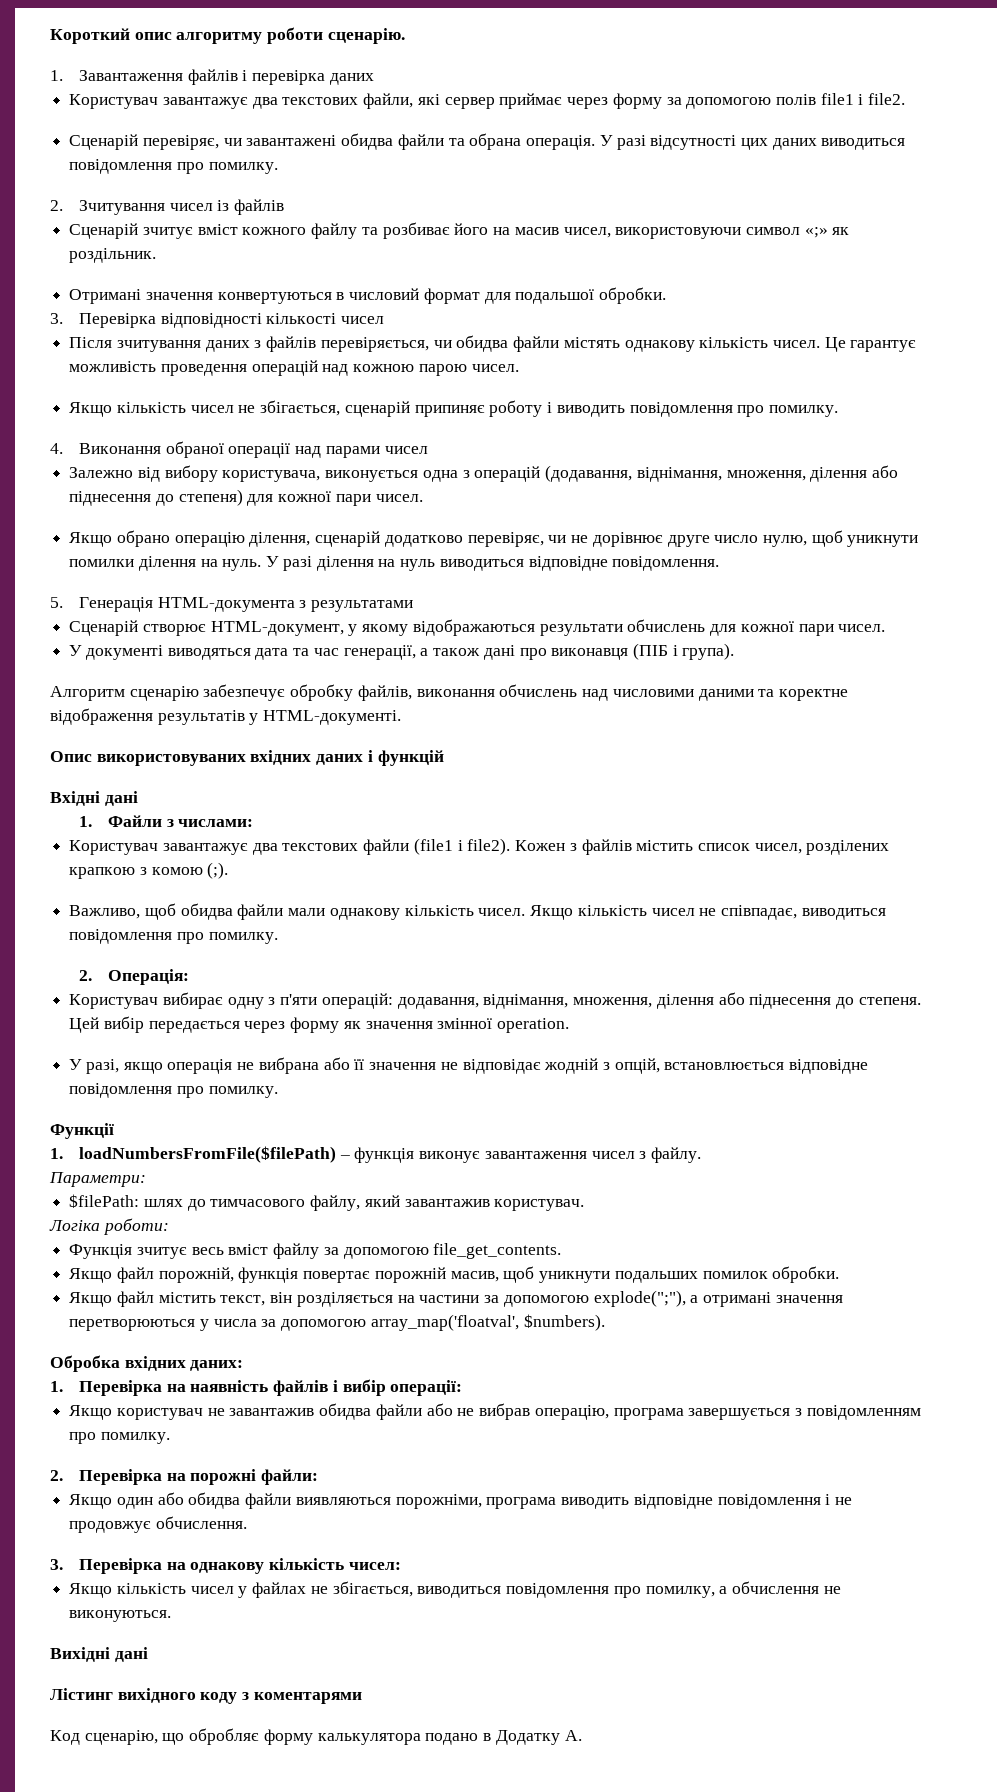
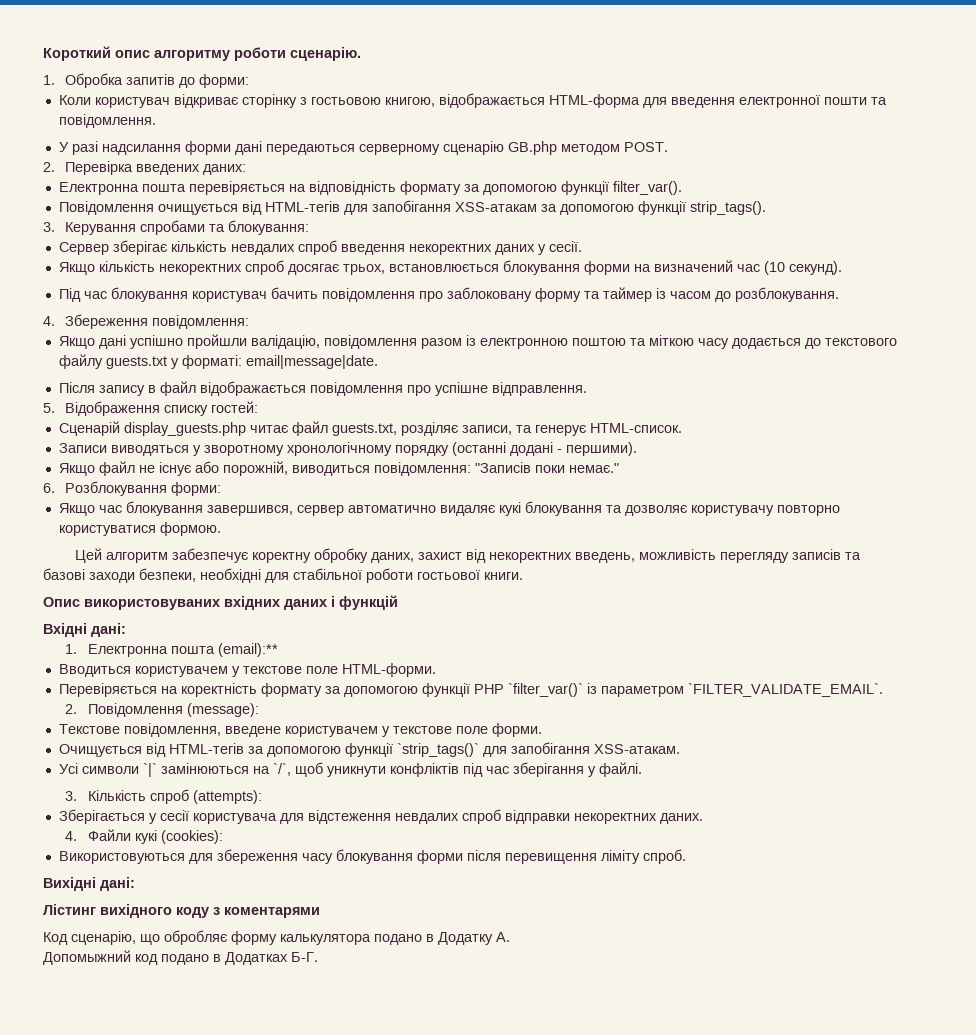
[78,69,374,85] [69,93,906,109] [69,133,906,150] [69,159,278,174] [50,199,285,215] [69,222,850,239] [69,248,157,263] [69,287,667,304] [50,313,385,328] [69,335,917,352] [69,360,519,376] [69,400,838,417] [50,441,428,458] [69,465,898,482] [69,489,423,506] [69,530,919,547] [69,556,720,571] [50,597,414,612] [69,619,886,636] [69,643,735,660] [50,684,848,701] [50,708,402,725] Завантаження файлів і перевірка даних // Користувач завантажує два текстових файли, які сервер приймає через форму за допомогою полів file1 і file2. // Сценарій перевіряє, чи завантажені обидва файли та обрана операція. У разі відсутності цих даних виводиться повідомлення про помилку. // 2. Зчитування чисел із файлів // Сценарій зчитує вміст кожного файлу та розбиває його на масив чисел, використовуючи символ «;» як роздільник. // Отримані значення конвертуються в числовий формат для подальшої обробки. // 3. Перевірка відповідності кількості чисел // Після зчитування даних з файлів перевіряється, чи обидва файли містять однакову кількість чисел. Це гарантує можливість проведення операцій над кожною парою чисел. // Якщо кількість чисел не збігається, сценарій припиняє роботу і виводить повідомлення про помилку. // 4. Виконання обраної операції над парами чисел // Залежно від вибору користувача, виконується одна з операцій (додавання, віднімання, множення, ділення або піднесення до степеня) для кожної пари чисел. // Якщо обрано операцію ділення, сценарій додатково перевіряє, чи не дорівнює друге число нулю, щоб уникнути помилки ділення на нуль. У разі ділення на нуль виводиться відповідне повідомлення. // 5. Генерація HTML-документа з результатами // Сценарій створює HTML-документ, у якому відображаються результати обчислень для кожної пари чисел. // У документі виводяться дата та час генерації, а також дані про виконавця (ПІБ і група). // Алгоритм сценарію забезпечує обробку файлів, виконання обчислень над числовими даними та коректне відображення результатів у HTML-документі. -> [65,73,250,88] [58,93,887,108] [58,114,156,128] [58,141,668,155] [43,161,247,175] [58,181,682,195] [58,200,766,215] [43,220,310,235] [58,240,582,255] [58,260,842,275] [58,287,839,302] [43,314,250,329] [58,334,897,349] [58,354,378,369] [58,381,587,396] [43,401,259,416] [58,421,682,436] [58,442,637,456] [58,461,619,476] [43,481,222,496] [58,501,840,516] [58,522,221,536] [74,548,861,563] [43,568,523,583] Обробка запитів до форми: // Коли користувач відкриває сторінку з гостьовою книгою, відображається HTML-форма для введення електронної пошти та повідомлення. // У разі надсилання форми дані передаються серверному сценарію GB.php методом POST. // 2. Перевірка введених даних: // Електронна пошта перевіряється на відповідність формату за допомогою функції filter_var(). // Повідомлення очищується від HTML-тегів для запобігання XSS-атакам за допомогою функції strip_tags(). // 3. Керування спробами та блокування: // Сервер зберігає кількість невдалих спроб введення некоректних даних у сесії. // Якщо кількість некоректних спроб досягає трьох, встановлюється блокування форми на визначений час (10 секунд). // Під час блокування користувач бачить повідомлення про заблоковану форму та таймер із часом до розблокування. // 4. Збереження повідомлення: // Якщо дані успішно пройшли валідацію, повідомлення разом із електронною поштою та міткою часу додається до текстового файлу guests.txt у форматі: email|message|date. // Після запису в файл відображається повідомлення про успішне відправлення. // 5. Відображення списку гостей: // Сценарій display_guests.php читає файл guests.txt, розділяє записи, та генерує HTML-список. // Записи виводяться у зворотному хронологічному порядку (останні додані - першими). // Якщо файл не існує або порожній, виводиться повідомлення: "Записів поки немає." // 6. Розблокування форми: // Якщо час блокування завершився, сервер автоматично видаляє кукі блокування та дозволяє користувачу повторно користуватися формою. // Цей алгоритм забезпечує коректну обробку даних, захист від некоректних введень, можливість перегляду записів та базові заходи безпеки, необхідні для стабільної роботи гостьової книги.
[104,791,138,806] [78,815,254,827] [69,838,890,855] [69,862,229,879] [69,903,886,920] [69,929,278,944] [78,969,189,985] [69,992,921,1009] [69,1016,570,1033] [69,1057,869,1074] [69,1083,278,1098] [50,1123,114,1139] [50,1146,702,1163] [49,1172,146,1187] [69,1194,585,1211] [49,1218,169,1235] [69,1243,562,1259] [69,1266,840,1283] [69,1290,843,1307] [69,1314,605,1331] [50,1355,244,1372] [50,1379,463,1396] [69,1403,921,1420] [69,1432,170,1444] [50,1469,319,1485] [69,1492,852,1509] [69,1516,247,1533] [50,1558,401,1574] [69,1581,841,1598] [69,1610,172,1622] дані // 1. Файли з числами: // Користувач завантажує два текстових файли (file1 і file2). Кожен з файлів містить список чисел, розділених крапкою з комою (;). // Важливо, щоб обидва файли мали однакову кількість чисел. Якщо кількість чисел не співпадає, виводиться повідомлення про помилку. // 2. Операція: // Користувач вибирає одну з п'яти операцій: додавання, віднімання, множення, ділення або піднесення до степеня. Цей вибір передається через форму як значення змінної operation. // У разі, якщо операція не вибрана або її значення не відповідає жодній з опцій, встановлюється відповідне повідомлення про помилку. // Функції // 1. loadNumbersFromFile($filePath) – функція виконує завантаження чисел з файлу. // Параметри: // $filePath: шлях до тимчасового файлу, який завантажив користувач. // Логіка роботи: // Функція зчитує весь вміст файлу за допомогою file_get_contents. // Якщо файл порожній, функція повертає порожній масив, щоб уникнути подальших помилок обробки. // Якщо файл містить текст, він розділяється на частини за допомогою explode(";"), а отримані значення перетворюються у числа за допомогою array_map('floatval', $numbers). // Обробка вхідних даних: // 1. Перевірка на наявність файлів і вибір операції: // Якщо користувач не завантажив обидва файли або не вибрав операцію, програма завершується з повідомленням про помилку. // 2. Перевірка на порожні файли: // Якщо один або обидва файли виявляються порожніми, програма виводить відповідне повідомлення і не продовжує обчислення. // 3. Перевірка на однакову кількість чисел: // Якщо кількість чисел у файлах не збігається, виводиться повідомлення про помилку, а обчислення не виконуються. -> [91,623,126,637] [65,643,278,657] [58,663,436,677] [58,683,883,697] [65,703,259,717] [58,723,542,737] [58,742,680,757] [58,762,642,777] [65,789,262,804] [58,809,703,824] [65,829,223,844] [58,849,686,864] дані: // 1. Електронна пошта (email):** // Вводиться користувачем у текстове поле HTML-форми. // Перевіряється на коректність формату за допомогою функції PHP `filter_var()` із параметром `FILTER_VALIDATE_EMAIL`. // 2. Повідомлення (message): // Текстове повідомлення, введене користувачем у текстове поле форми. // Очищується від HTML-тегів за допомогою функції `strip_tags()` для запобігання XSS-атакам. // Усі символи `|` замінюються на `/`, щоб уникнути конфліктів під час зберігання у файлі. // 3. Кількість спроб (attempts): // Зберігається у сесії користувача для відстеження невдалих спроб відправки некоректних даних. // 4. Файли кукі (cookies): // Використовуються для збереження часу блокування форми після перевищення ліміту спроб.
[114,1647,148,1662] дані -> [100,877,135,891] дані:
(582, 1735) none -> [43,950,318,965] // Допомыжний код подано в Додатках Б-Г.

